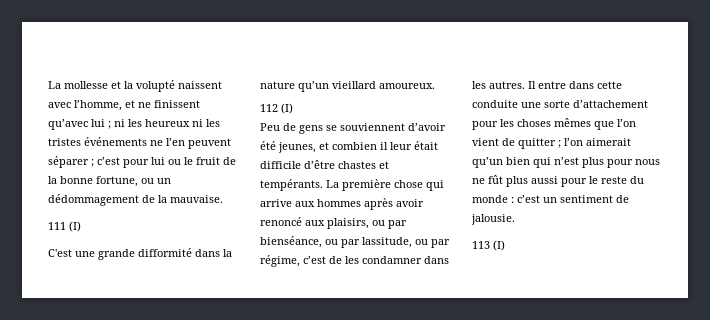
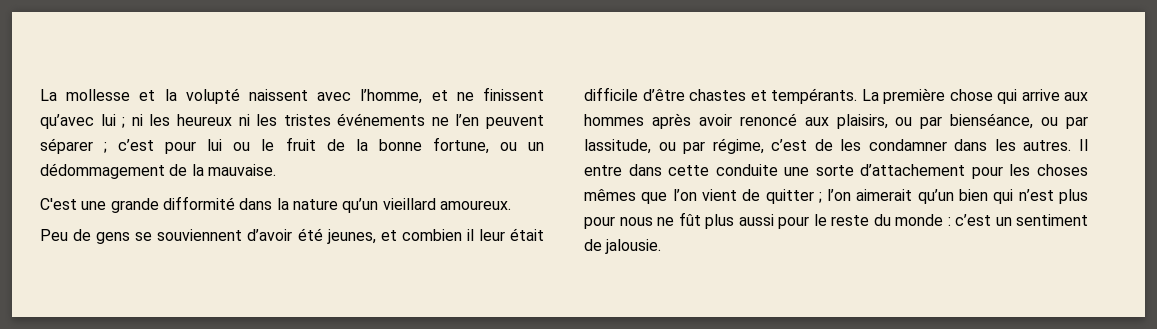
[48,221,81,232] // 111 (I) -> (276, 170) none
[260,103,293,114] // 112 (I) -> (511, 205) none
[472,240,505,251] // 113 (I) -> (662, 246) none

